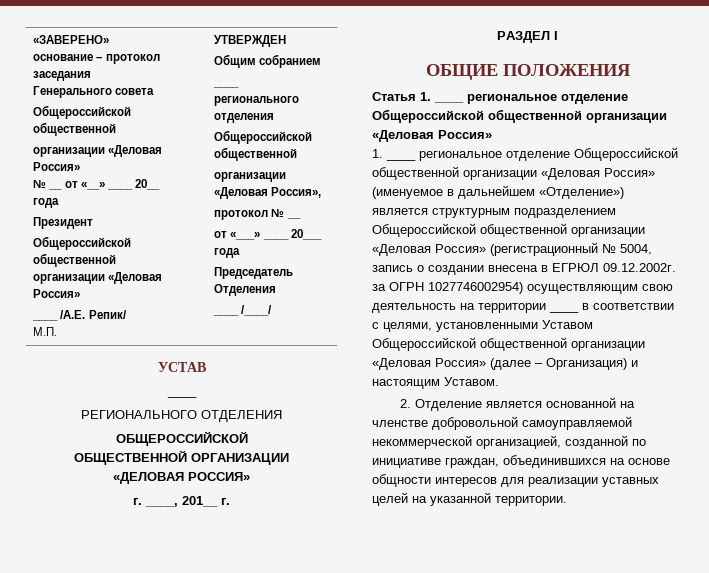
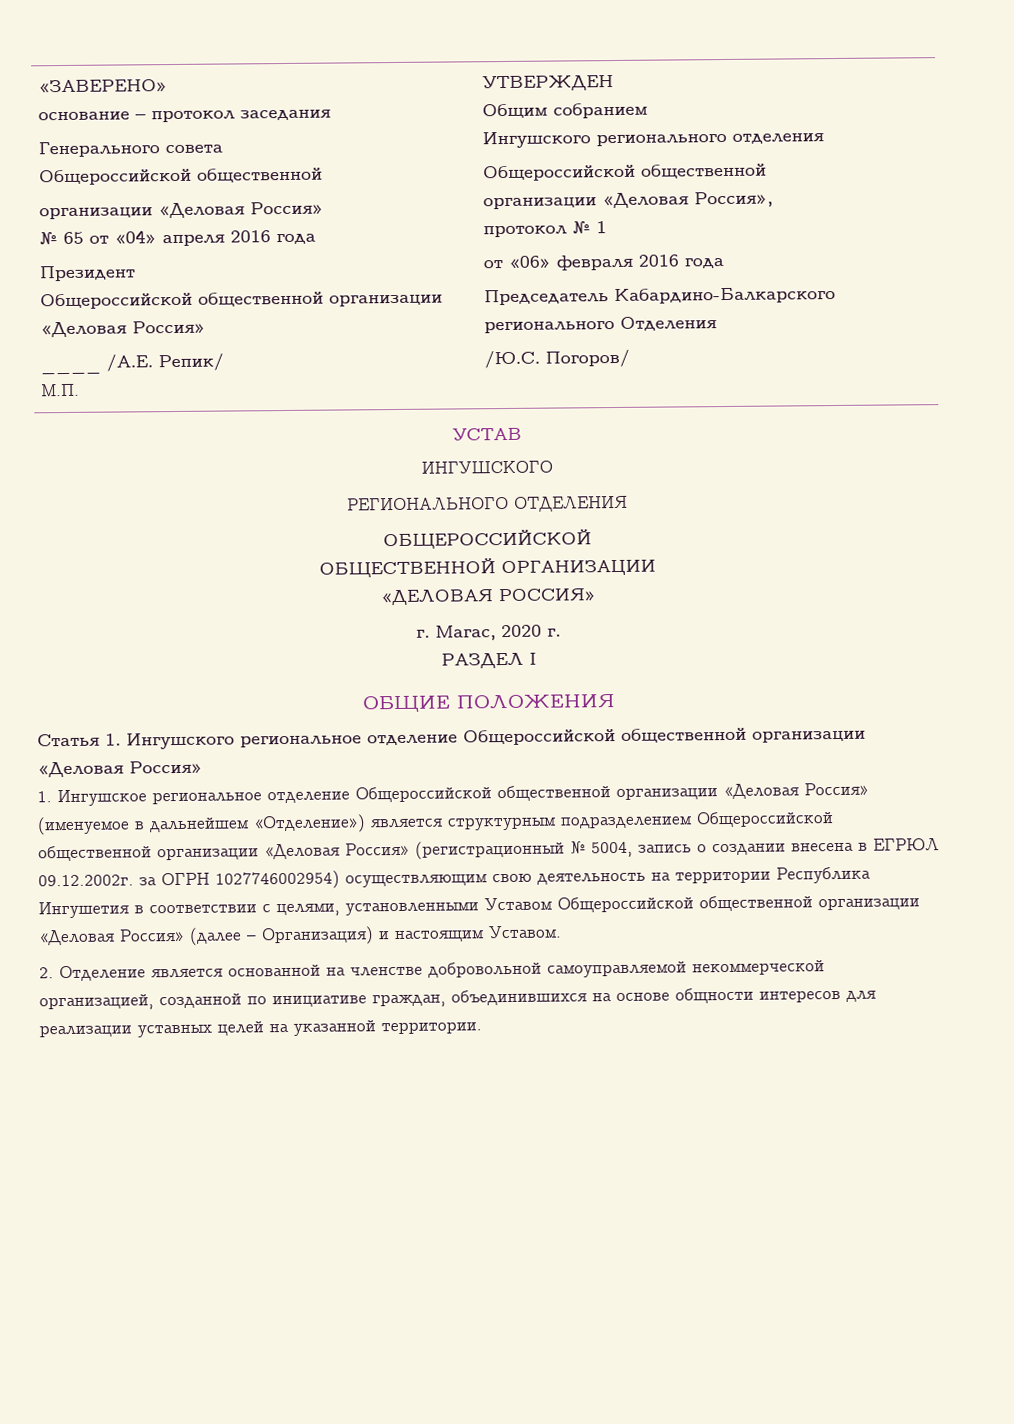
[48,188,63,190] [64,179,160,190] __ от «__» ____ 20__ -> [63,230,272,247] 65 от «04» апреля 2016
[213,86,240,88] ____ // -> [482,131,592,149] Ингушского
[286,217,301,219] [214,229,322,240] __ // от «___» ____ 20___ -> [596,221,608,234] [483,254,680,271] 1 // от «06» февраля 2016
(294, 273) none -> [614,286,837,305] [484,320,616,334] Кабардино-Балкарского регионального
[213,305,273,316] ____ /____/ -> [484,349,631,369] /Ю.С. Погоров/
[166,395,197,398] ____ -> [420,460,553,474] ИНГУШСКОГО
[145,496,218,507] ____, 201__ -> [435,624,542,641] Магас, 2020
[434,101,464,103] ____ -> [126,732,235,750] Ингушского
[386,158,416,161] ____ -> [57,789,147,807] Ингушское
[549,310,579,313] ____ -> [776,866,871,884] [38,901,129,919] Республика Ингушетия

